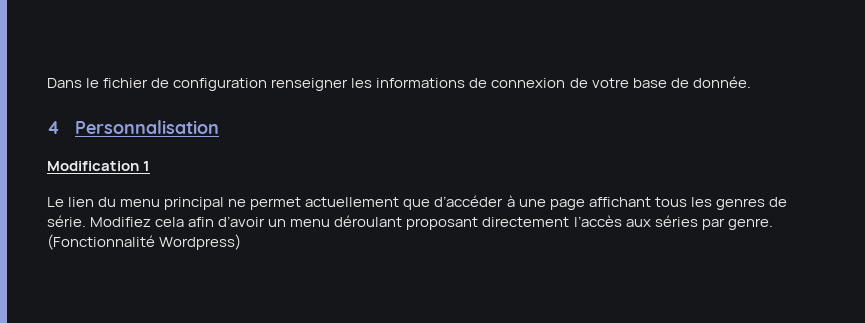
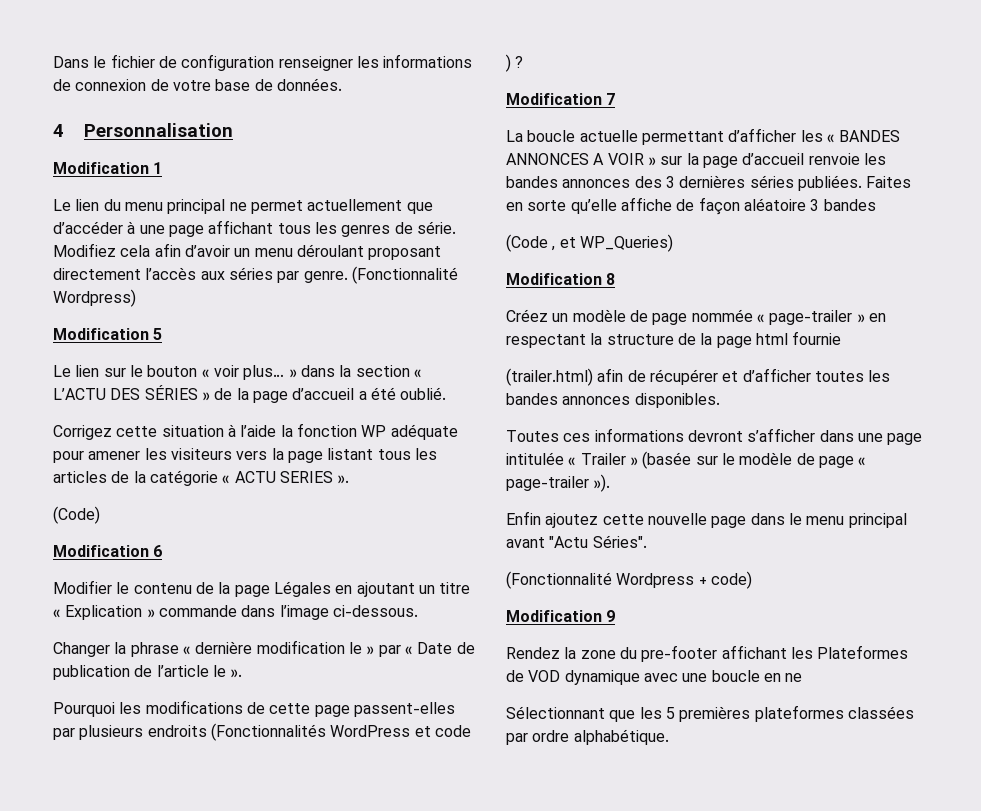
[692,76,751,88] donnée. -> [276,78,342,91] données.
(242, 242) none -> [53,328,163,340] [53,365,422,380] [53,385,447,403] [53,423,458,440] [53,448,437,463] [53,470,350,486] [53,506,100,524] [53,545,163,557] [53,580,471,597] [53,605,418,620] [53,640,475,657] [53,665,243,680] [53,700,455,717] [53,723,471,741] [505,54,524,72] [506,93,616,105] [506,128,901,145] [506,153,886,168] [506,175,912,191] [506,197,876,215] [506,234,673,252] [506,273,616,285] [506,309,886,325] [506,331,842,348] [506,368,891,386] [506,393,720,408] [506,428,923,445] [506,451,867,469] [506,474,611,492] [506,511,907,528] [506,535,647,548] [506,571,752,589] [506,610,616,622] [506,645,909,662] [506,670,803,685] [506,705,914,722] [506,729,669,745] // Modification 5 // Le lien sur le bouton « voir plus… » dans la section « L’ACTU DES SÉRIES » de la page d’accueil a été oublié. // Corrigez cette situation à l’aide la fonction WP adéquate pour amener les visiteurs vers la page listant tous les articles de la catégorie « ACTU SERIES ». // (Code) // Modification 6 // Modifier le contenu de la page Légales en ajoutant un titre « Explication » commande dans l’image ci-dessous. // Changer la phrase « dernière modification le » par « Date de publication de l’article le ». // Pourquoi les modifications de cette page passent-elles par plusieurs endroits (Fonctionnalités WordPress et code ) ? // Modification 7 // La boucle actuelle permettant d’afficher les « BANDES ANNONCES A VOIR » sur la page d’accueil renvoie les bandes annonces des 3 dernières séries publiées. Faites en sorte qu’elle affiche de façon aléatoire 3 bandes // (Code , et WP_Queries) // Modification 8 // Créez un modèle de page nommée « page-trailer » en respectant la structure de la page html fournie // (trailer.html) afin de récupérer et d’afficher toutes les bandes annonces disponibles. // Toutes ces informations devront s’afficher dans une page intitulée « Trailer » (basée sur le modèle de page « page-trailer »). // Enfin ajoutez cette nouvelle page dans le menu principal avant "Actu Séries". // (Fonctionnalité Wordpress + code) // Modification 9 // Rendez la zone du pre-footer affichant les Plateformes de VOD dynamique avec une boucle en ne // Sélectionnant que les 5 premières plateformes classées par ordre alphabétique.

